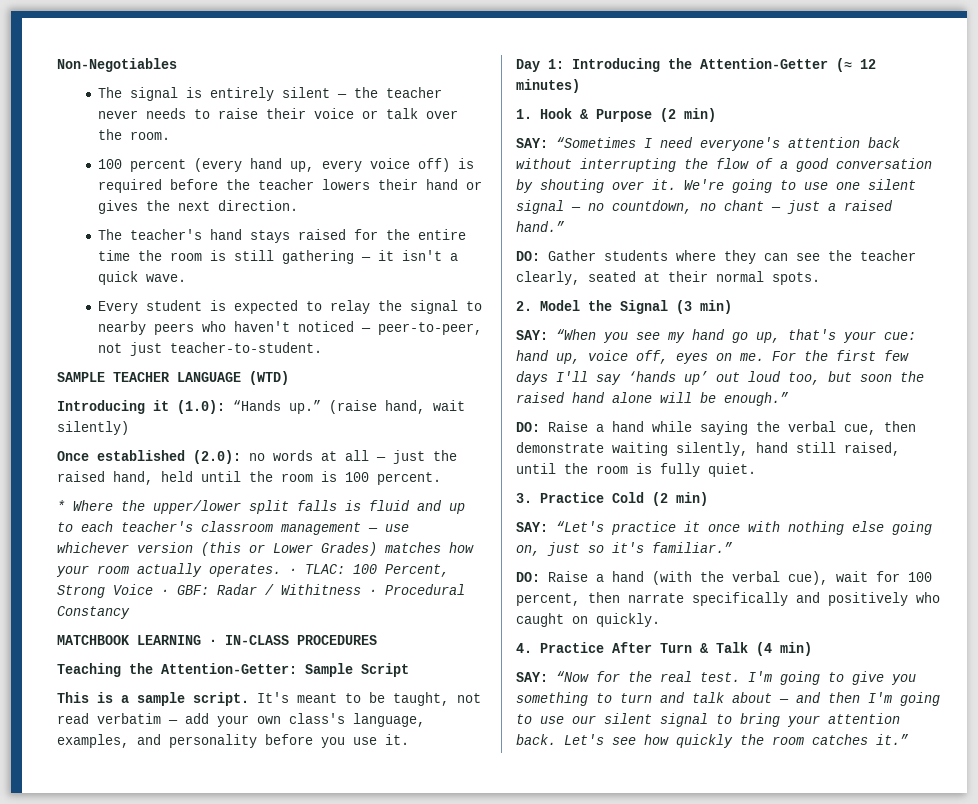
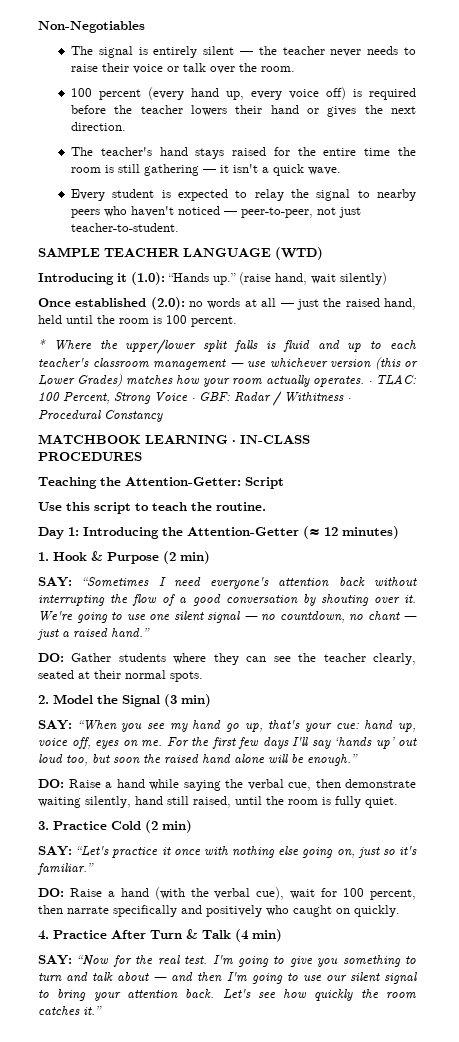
[305,663,353,677] Sample -> (241, 481) none
[57,692,481,706] [57,713,425,727] [57,734,409,748] This is a sample script. It's meant to be taught, not read verbatim — add your own class's language, examples, and personality before you use it. -> [38,502,266,514] Use this script to teach the routine.

